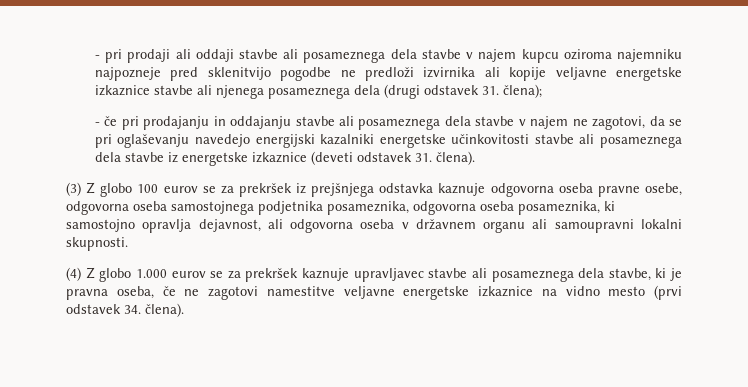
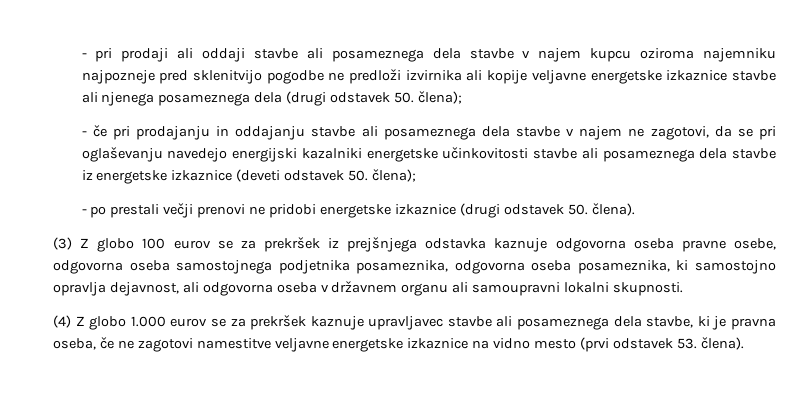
[481,86,499,95] 31. -> [394,92,415,103] 50.
[414,153,432,162] 31. -> [348,169,417,182] [81,203,588,218] 50. člena); // - po prestali večji prenovi ne pridobi energetske izkaznice (drugi odstavek 50.
[124,305,141,314] 34. -> [676,338,697,349] 53.

